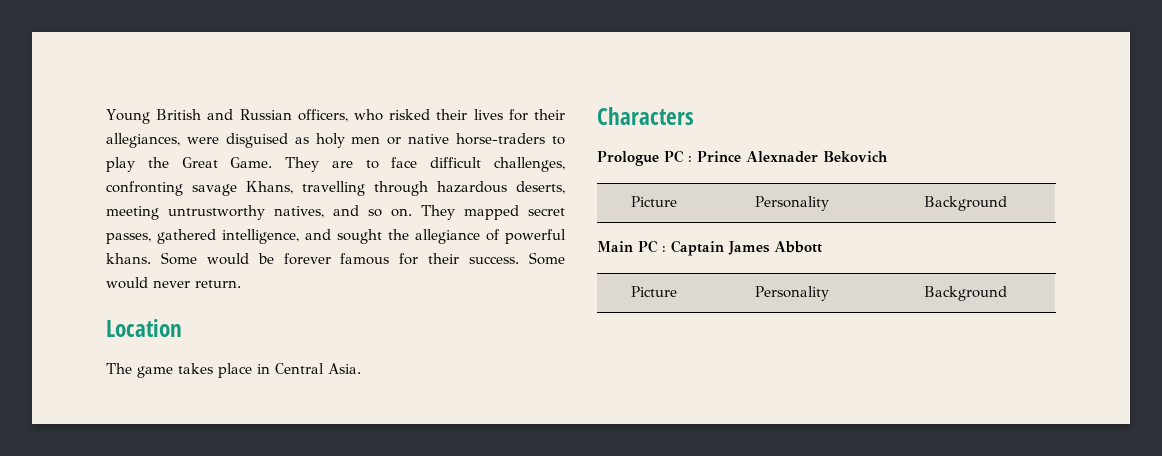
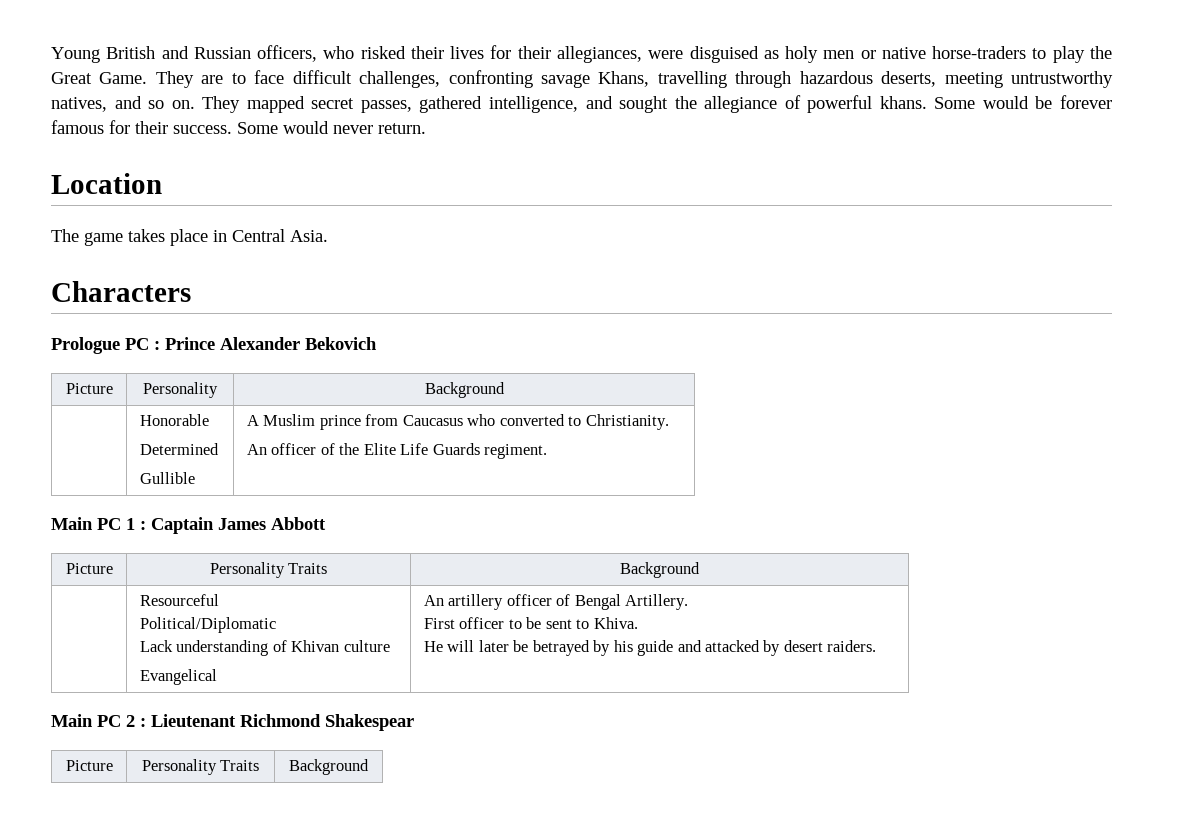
[746,151,818,163] Alexnader -> [220,337,300,350] Alexander
[597,240,658,253] // Main PC -> [139,414,209,426] [139,443,219,455] [139,472,195,484] [246,414,669,430] [246,443,548,459] [51,517,135,530] // | Honorable // Determined // Gullible | A Muslim prince from Caucasus who converted to Christianity. // An officer of the Elite Life Guards regiment. // Main PC 1
[923,286,1007,301] | Background -> [288,563,328,574] [620,562,700,578] [139,594,219,606] [139,617,276,633] [139,640,390,656] [139,669,217,685] [423,594,689,610] [423,617,638,629] [423,640,877,656] [51,714,414,731] [65,760,113,771] [141,759,260,775] [289,759,369,775] Traits | Background // | Resourceful // Political/Diplomatic // Lack understanding of Khivan culture // Evangelical | An artillery officer of Bengal Artillery. // First officer to be sent to Khiva. // He will later be betrayed by his guide and attacked by desert raiders. // Main PC 2 : Lieutenant Richmond Shakespear // Picture | Personality Traits | Background

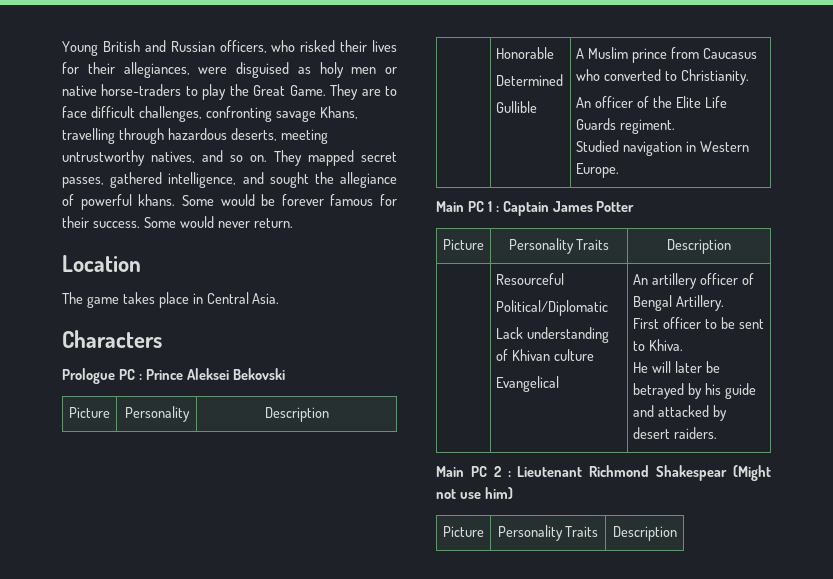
[220,337,377,350] Alexander Bekovich -> [186,368,285,380] Aleksei Bekovski
[424,382,505,398] Background -> [264,407,329,422] Description
(548, 451) none -> [576,140,749,156] [576,163,620,178] // Studied navigation in Western Europe.
[271,517,326,530] [65,563,113,574] [209,562,328,578] [620,562,700,578] Abbott // Picture | Personality Traits | Background -> [596,201,635,212] [443,239,484,250] [508,238,610,254] [667,239,731,254] Potter // Picture | Personality Traits | Description
[65,760,113,771] [141,759,260,775] [289,759,369,775] // Picture | Personality Traits | Background -> [733,465,771,481] [436,487,513,499] [443,526,484,537] [497,525,599,541] [612,526,677,541] (Might not use him) // Picture | Personality Traits | Description

